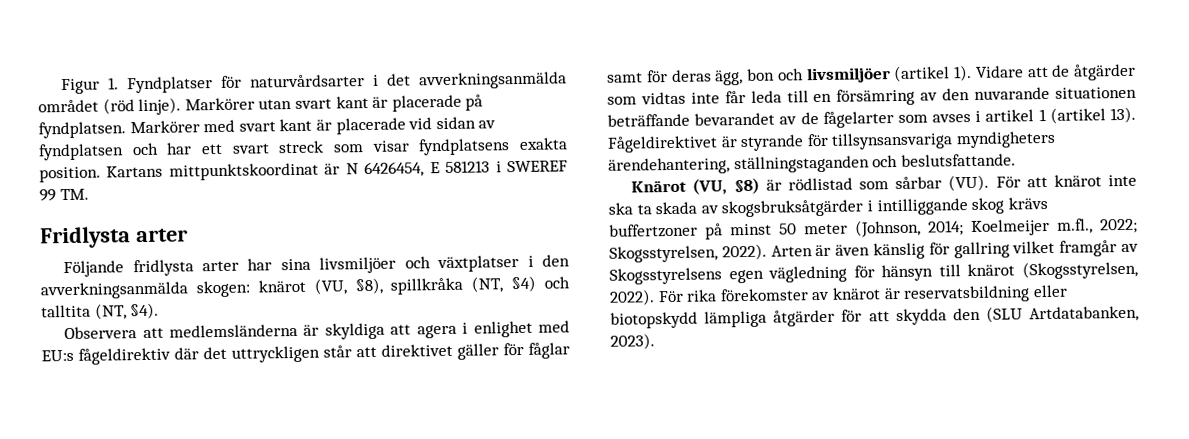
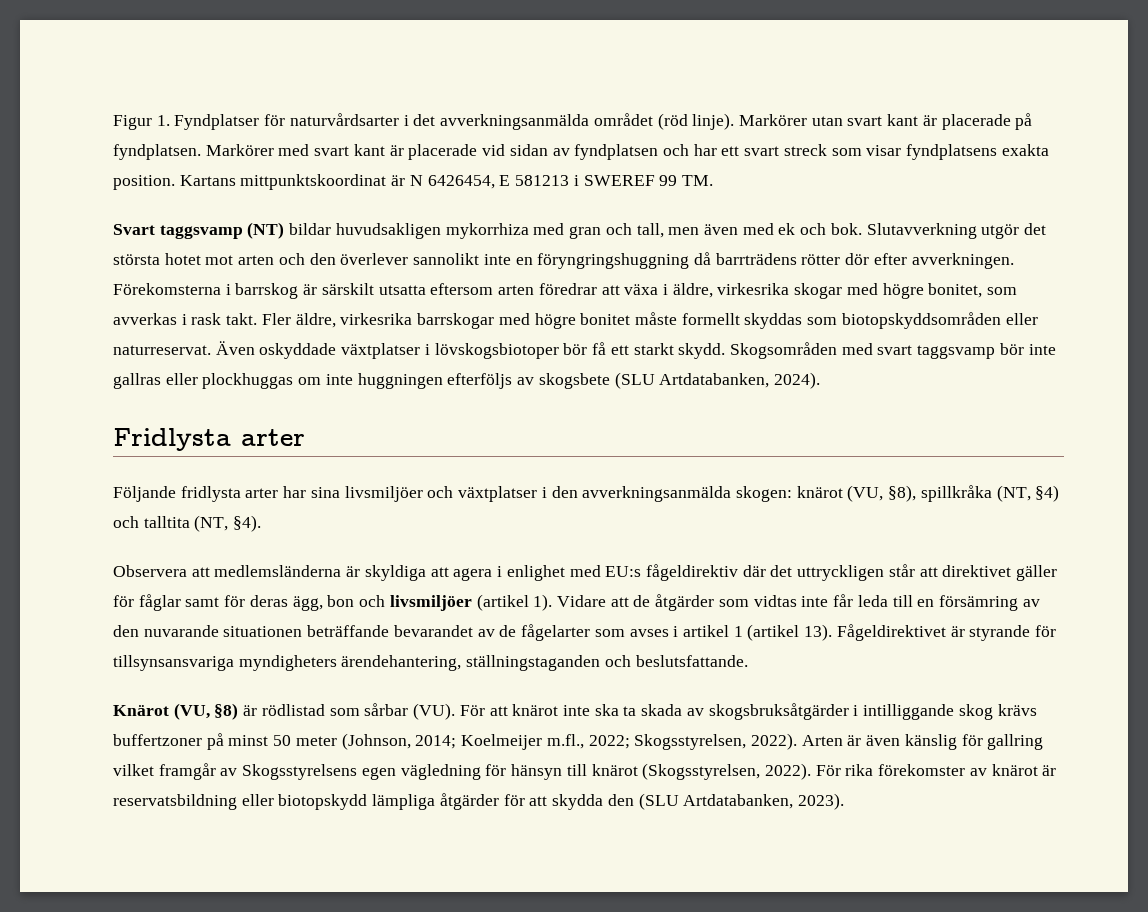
(89, 194) none -> [113,222,1047,239] [113,252,1014,269] [113,283,1018,299] [113,312,1038,329] [113,341,1056,359] [113,372,820,389] // Svart taggsvamp (NT) bildar huvudsakligen mykorrhiza med gran och tall, men även med ek och bok. Slutavverkning utgör det största hotet mot arten och den överlever sannolikt inte en föryngringshuggning då barrträdens rötter dör efter avverkningen. Förekomsterna i barrskog är särskilt utsatta eftersom arten föredrar att växa i äldre, virkesrika skogar med högre bonitet, som avverkas i rask takt. Fler äldre, virkesrika barrskogar med högre bonitet måste formellt skyddas som biotopskyddsområden eller naturreservat. Även oskyddade växtplatser i lövskogsbiotoper bör få ett starkt skydd. Skogsområden med svart taggsvamp bör inte gallras eller plockhuggas om inte huggningen efterföljs av skogsbete (SLU Artdatabanken, 2024).

